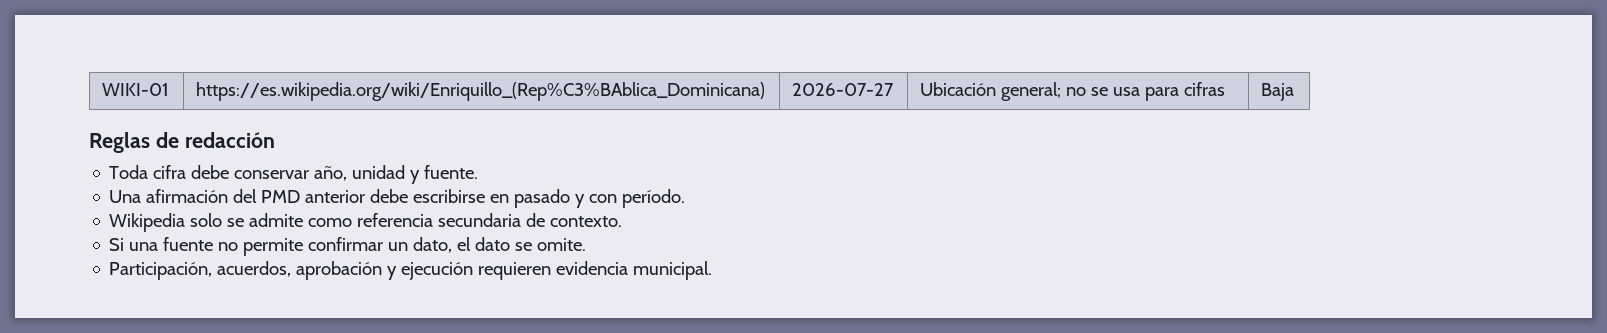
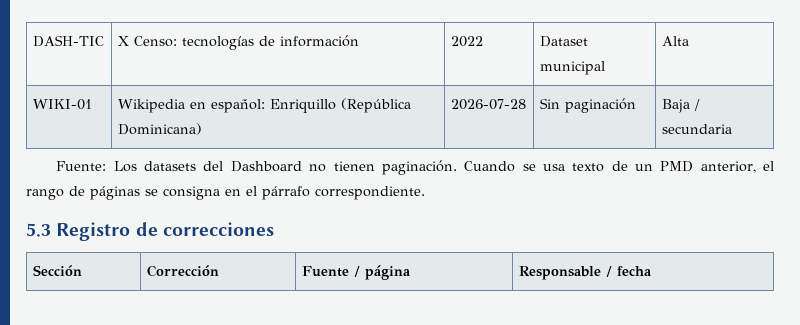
[102,83,170,96] [196,82,766,101] [792,83,895,96] [920,82,1226,101] [1261,83,1295,101] [89,132,275,153] [109,165,479,184] [109,189,686,208] [109,213,623,232] [109,237,587,256] [109,261,713,280] WIKI-01 | https://es.wikipedia.org/wiki/Enriquillo_(Rep%C3%BAblica_Dominicana) | 2026-07-27 | Ubicación general; no se usa para cifras | Baja // Reglas de redacción // Toda cifra debe conservar año, unidad y fuente. // Una afirmación del PMD anterior debe escribirse en pasado y con período. // Wikipedia solo se admite como referencia secundaria de contexto. // Si una fuente no permite confirmar un dato, el dato se omite. // Participación, acuerdos, aprobación y ejecución requieren evidencia municipal. -> [32,35,104,47] [117,35,359,50] [450,36,483,47] [539,36,588,47] [539,61,605,75] [661,36,689,46] [32,99,92,110] [117,98,411,113] [117,123,202,135] [450,99,526,110] [539,98,636,113] [661,99,700,113] [661,124,732,134] [56,160,775,175] [26,186,425,200] [26,222,274,241] [32,265,82,276] [146,265,219,277] [301,265,411,280] [518,266,652,280] DASH-TIC | X Censo: tecnologías de información | 2022 | Dataset municipal | Alta // WIKI-01 | Wikipedia en español: Enriquillo (República Dominicana) | 2026-07-28 | Sin paginación | Baja / secundaria // Fuente: Los datasets del Dashboard no tienen paginación. Cuando se usa texto de un PMD anterior, el rango de páginas se consigna en el párrafo correspondiente. // 5.3 Registro de correcciones // Sección | Corrección | Fuente / página | Responsable / fecha

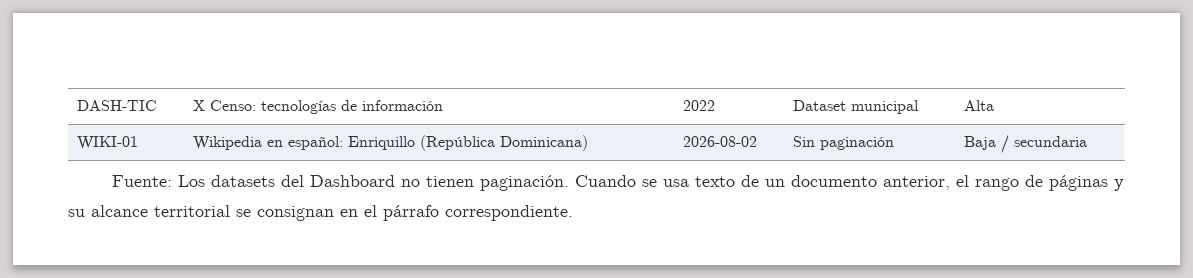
[450,99,526,110] 2026-07-28 -> [683,136,758,147] 2026-08-02
[660,161,694,172] PMD -> [790,175,877,187] documento
[145,186,425,200] [26,222,274,241] [32,265,82,276] [146,265,219,277] [301,265,411,280] [518,266,652,280] se consigna en el párrafo correspondiente. // 5.3 Registro de correcciones // Sección | Corrección | Fuente / página | Responsable / fecha -> [1113,179,1124,191] [68,205,573,221] y su alcance territorial se consignan en el párrafo correspondiente.

